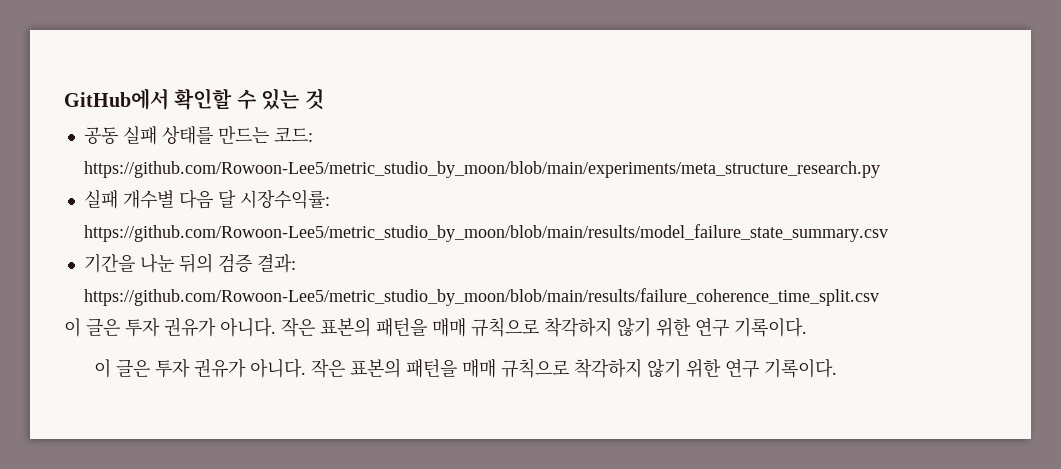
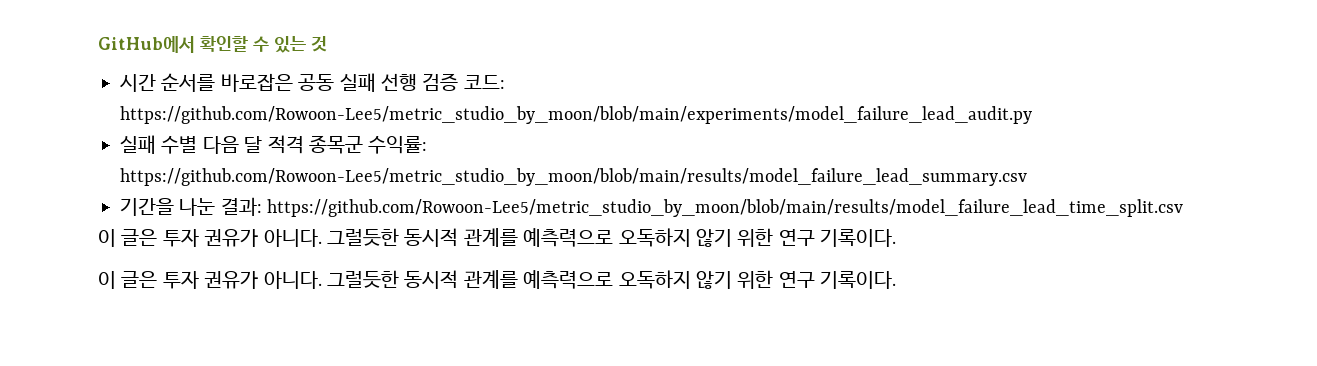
[83,126,313,145] [83,161,880,178] [83,190,174,209] 공동 실패 상태를 만드는 코드: https://github.com/Rowoon-Lee5/metric_studio_by_moon/blob/main/experiments/meta_structure_research.py // 실패 개수별 -> [120,73,505,92] [120,106,1032,124] [120,135,198,154] 시간 순서를 바로잡은 공동 실패 선행 검증 코드: https://github.com/Rowoon-Lee5/metric_studio_by_moon/blob/main/experiments/model_failure_lead_audit.py // 실패 수별
[239,190,330,209] [83,224,888,242] [83,253,296,273] [83,288,879,306] [64,317,612,337] 시장수익률: https://github.com/Rowoon-Lee5/metric_studio_by_moon/blob/main/results/model_failure_state_summary.csv // 기간을 나눈 뒤의 검증 결과: https://github.com/Rowoon-Lee5/metric_studio_by_moon/blob/main/results/failure_coherence_time_split.csv // 이 글은 투자 권유가 아니다. 작은 표본의 패턴을 매매 규칙으로 착각하지 -> [267,135,428,154] [120,168,1027,186] [120,197,1184,217] [98,228,691,247] 적격 종목군 수익률: https://github.com/Rowoon-Lee5/metric_studio_by_moon/blob/main/results/model_failure_lead_summary.csv // 기간을 나눈 결과: https://github.com/Rowoon-Lee5/metric_studio_by_moon/blob/main/results/model_failure_lead_time_split.csv // 이 글은 투자 권유가 아니다. 그럴듯한 동시적 관계를 예측력으로 오독하지
[310,358,642,378] 작은 표본의 패턴을 매매 규칙으로 착각하지 -> [327,270,691,289] 그럴듯한 동시적 관계를 예측력으로 오독하지

